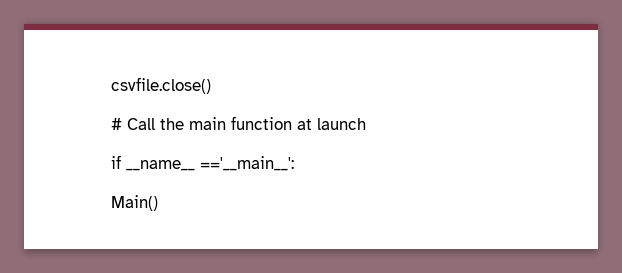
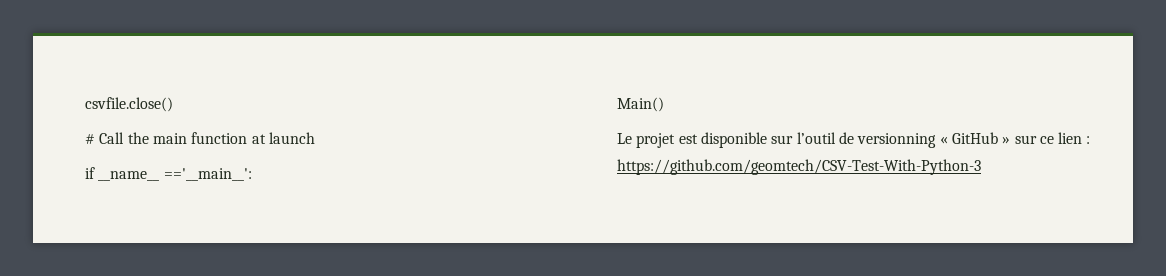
(158, 203) none -> [617,132,1091,148] [617,159,981,175] // Le projet est disponible sur l’outil de versionning « GitHub » sur ce lien : // https://github.com/geomtech/CSV-Test-With-Python-3

